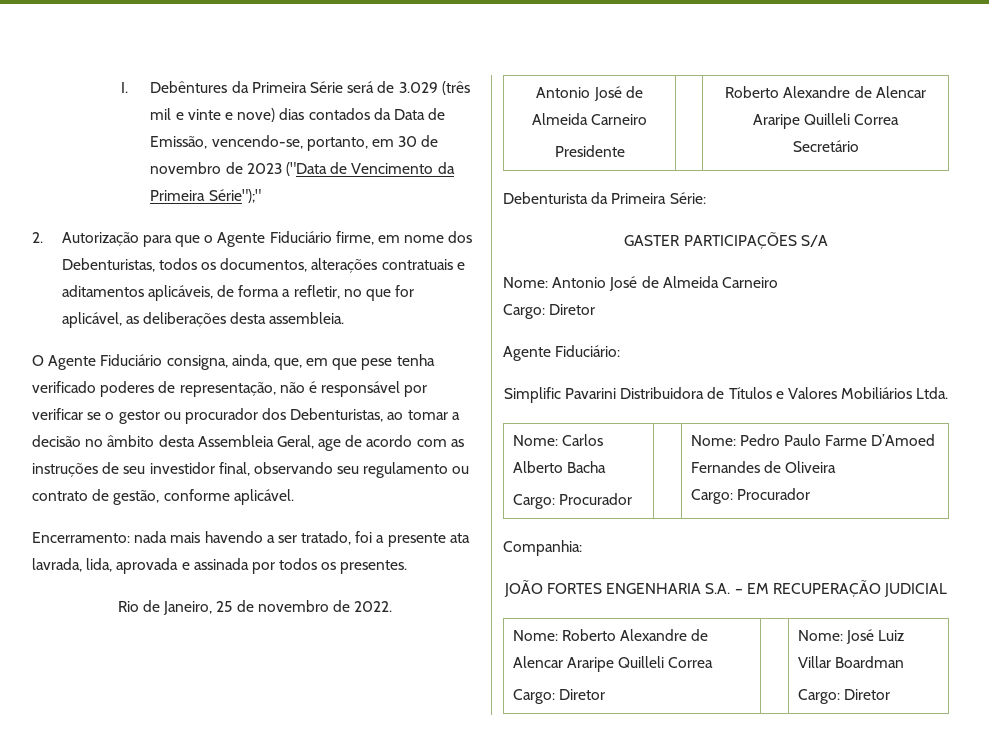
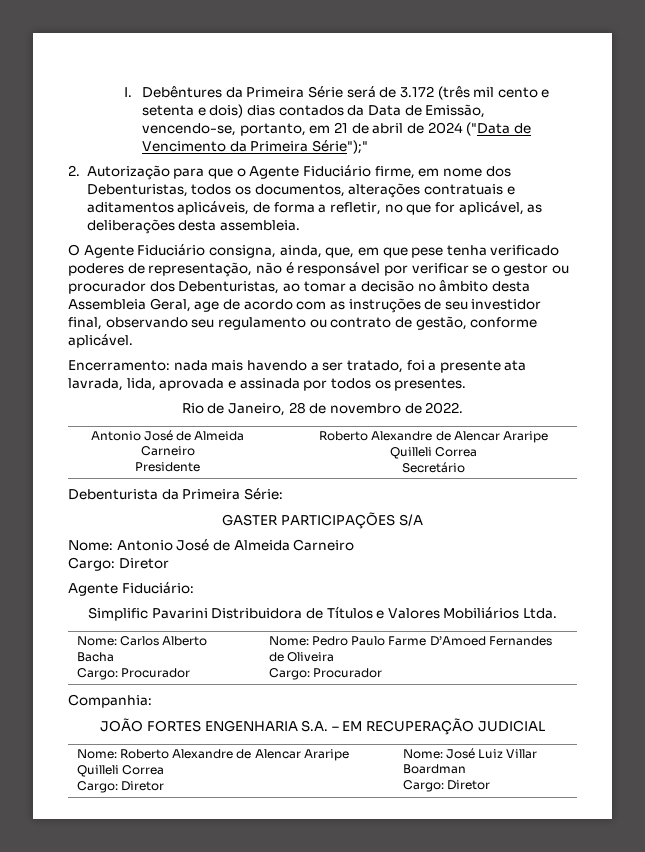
[398,82,438,93] 3.029 -> [399,86,434,98] 3.172
[175,108,276,122] e vinte e nove) -> [497,87,550,98] [142,104,244,118] cento e setenta e dois)
[398,135,439,147] [150,162,282,174] 30 de novembro de 2023 -> [333,122,463,134] 21 de abril de 2024
[216,601,233,612] 25 -> [288,402,306,414] 28

